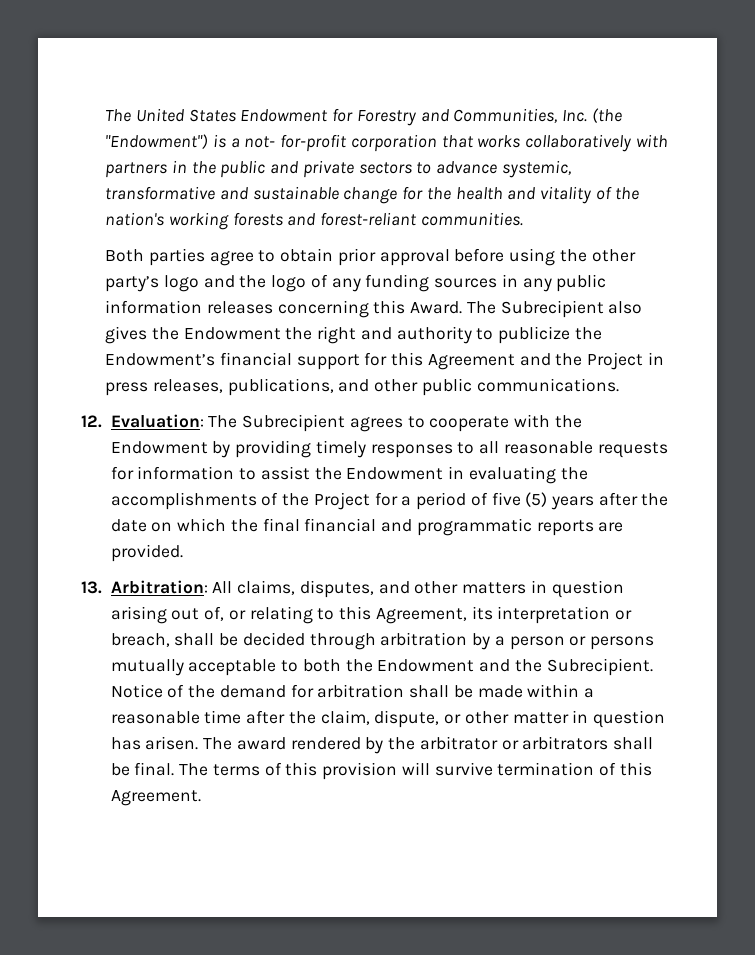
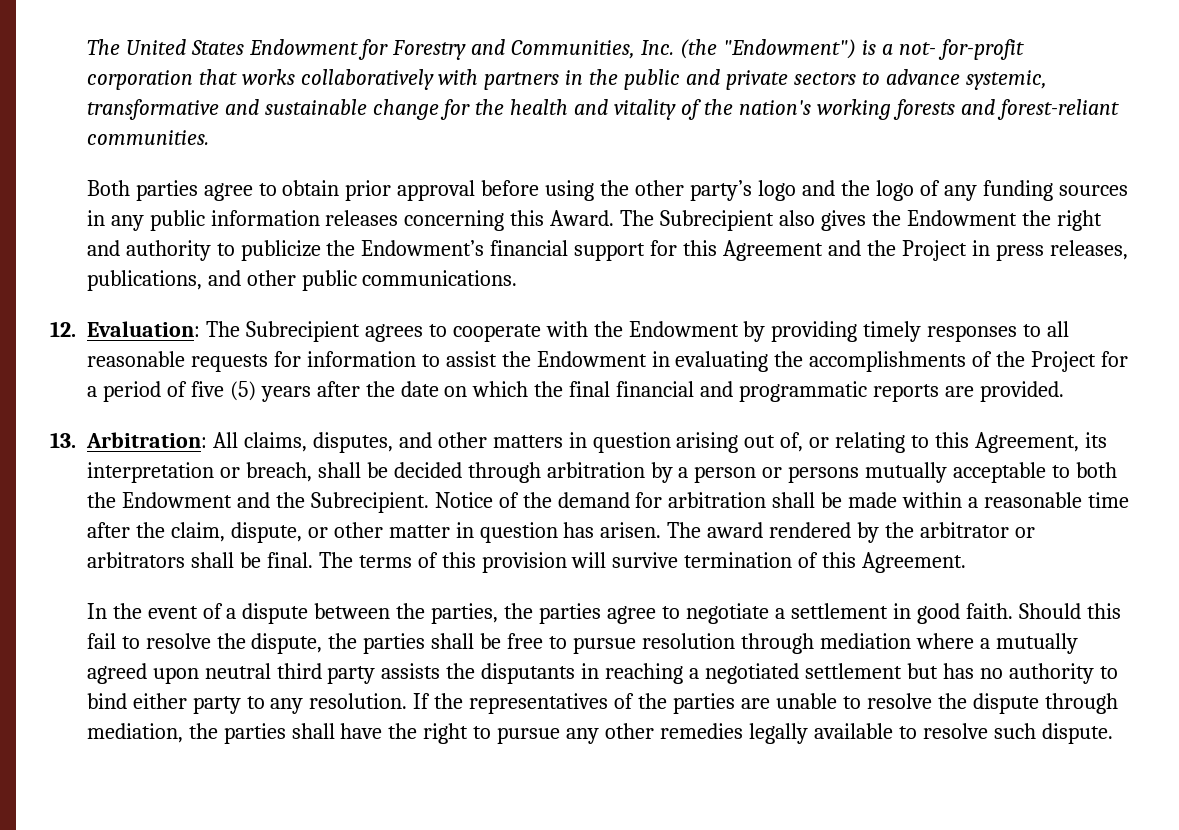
(201, 798) none -> [86,603,1121,624] [86,633,1078,654] [86,663,1118,684] [86,693,1118,714] [86,723,1113,744] // In the event of a dispute between the parties, the parties agree to negotiate a settlement in good faith. Should this fail to resolve the dispute, the parties shall be free to pursue resolution through mediation where a mutually agreed upon neutral third party assists the disputants in reaching a negotiated settlement but has no authority to bind either party to any resolution. If the representatives of the parties are unable to resolve the dispute through mediation, the parties shall have the right to pursue any other remedies legally available to resolve such dispute.

